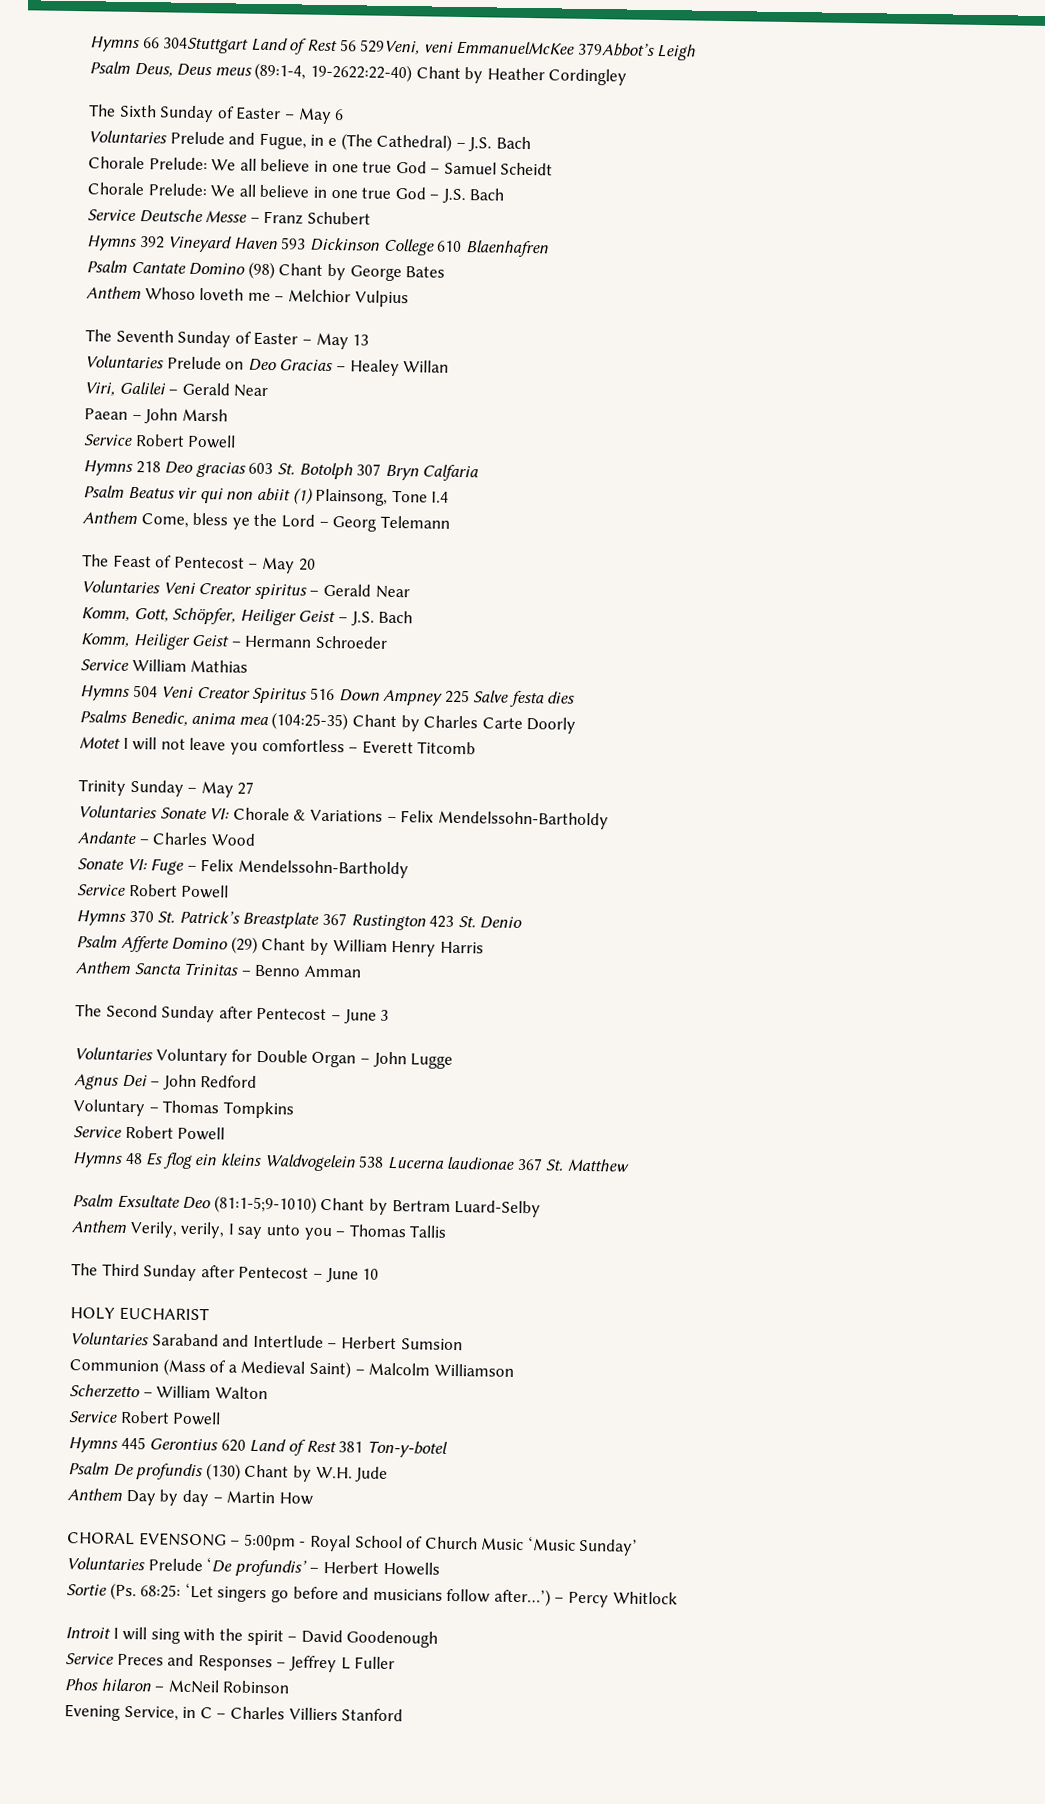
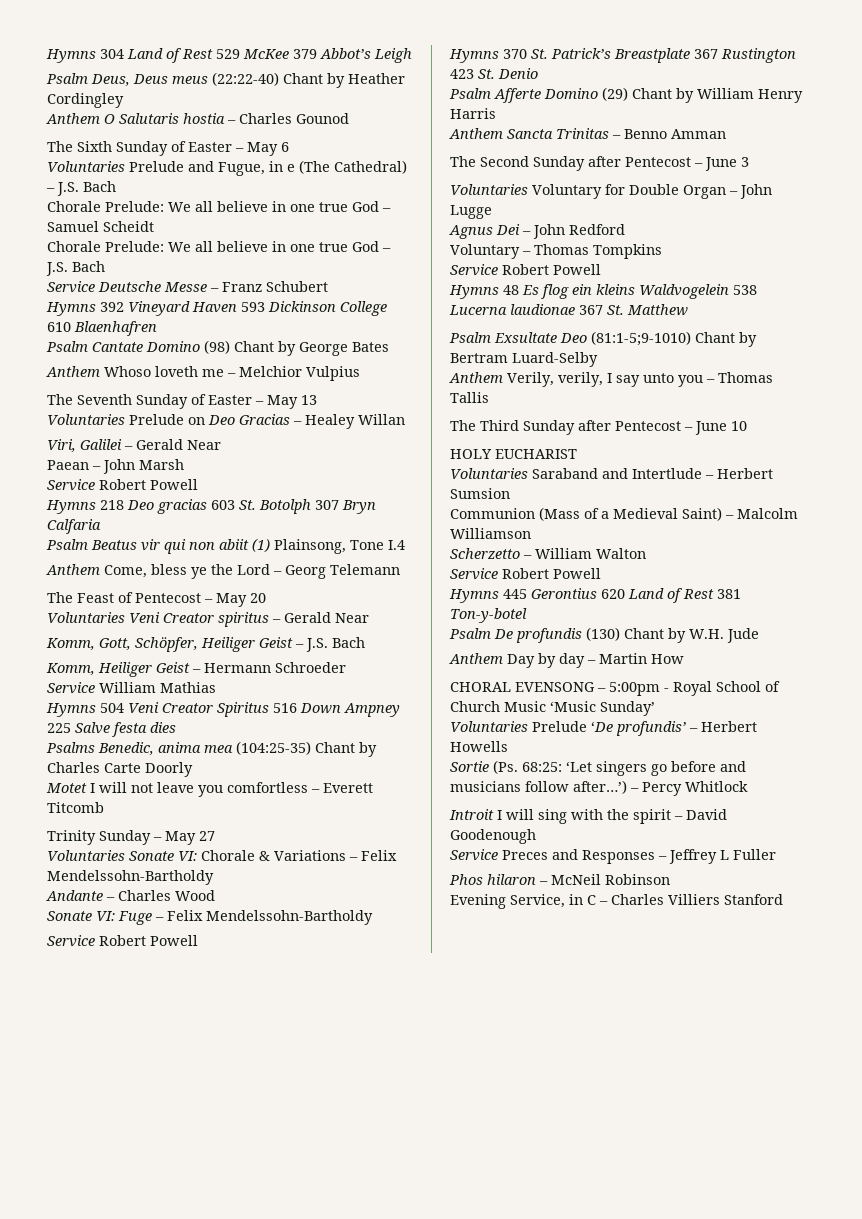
[90,36,655,57] Hymns 66 304Stuttgart Land of Rest 56 529Veni, veni EmmanuelMcKee 379Abbot’s -> [46,48,371,63] Hymns 304 Land of Rest 529 McKee 379 Abbot’s
[254,62,412,83] (89:1-4, 19-2622:22-40) -> [212,72,279,86] (22:22-40)
(628, 77) none -> [46,113,349,124] // Anthem O Salutaris hostia – Charles Gounod

